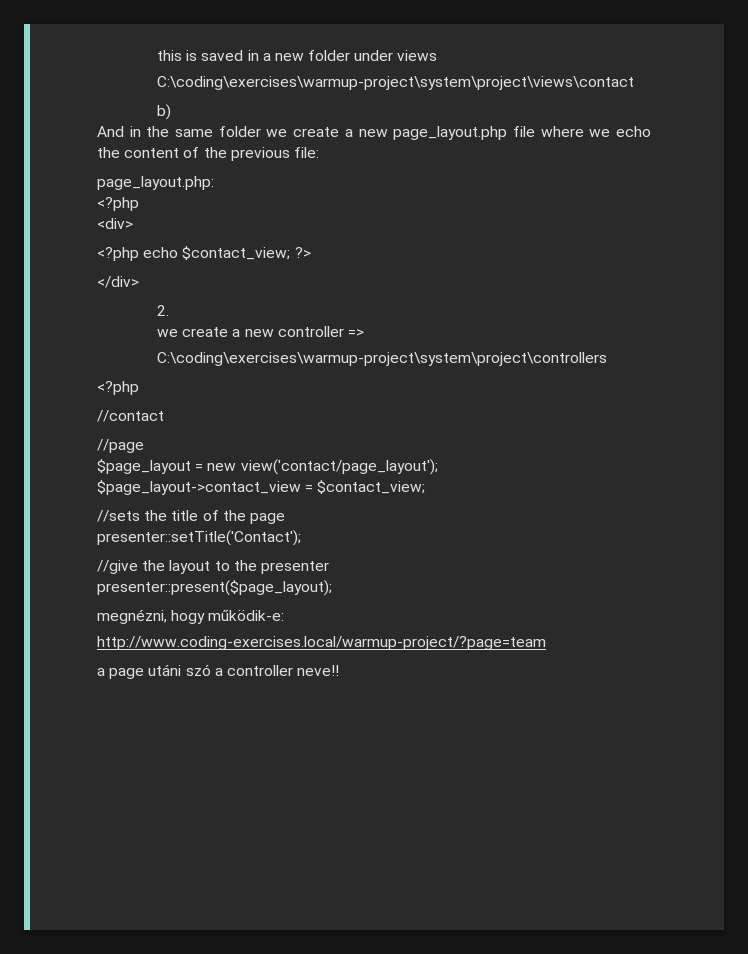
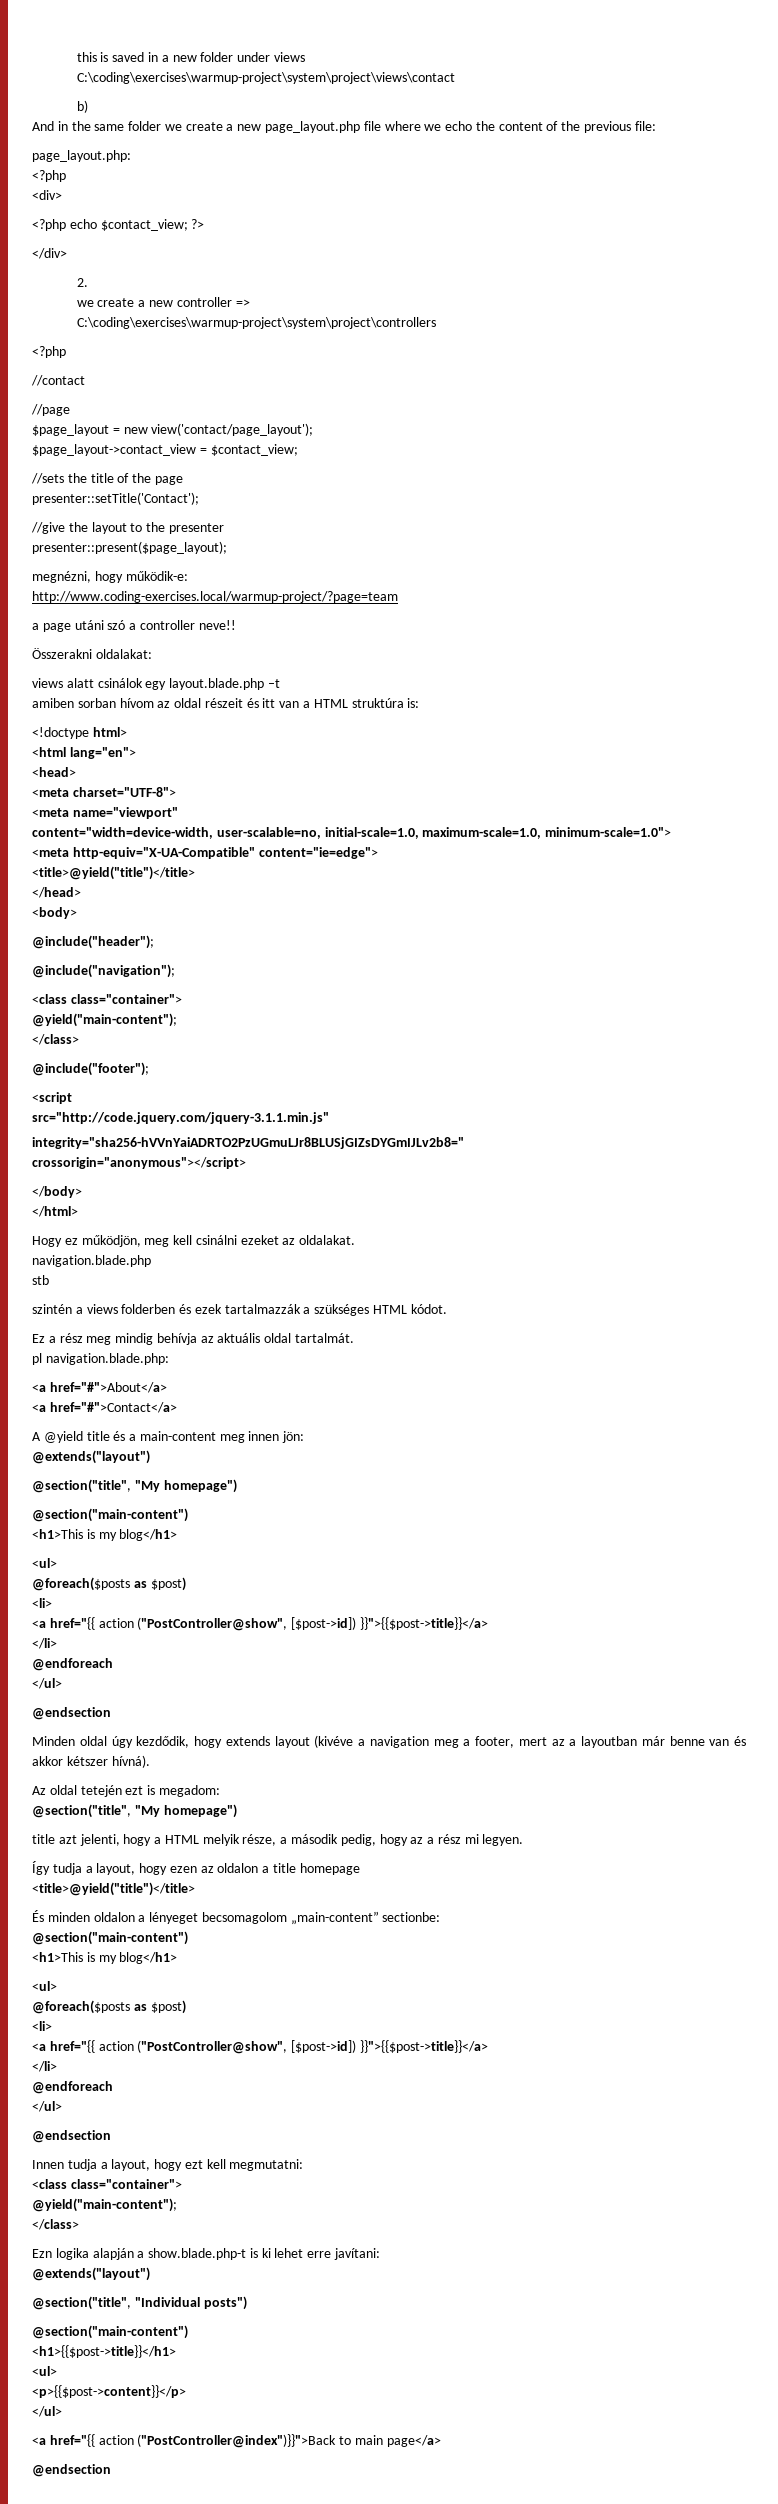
(340, 670) none -> [32,648,152,659] [32,678,280,690] [32,698,420,708] [32,727,127,739] [32,747,136,759] [32,767,76,777] [32,787,176,797] [32,807,178,819] [32,827,672,839] [32,847,378,859] [32,866,195,880] [32,887,81,898] [32,907,77,919] [32,935,154,949] [32,964,175,978] [32,994,182,1004] [32,1013,177,1027] [32,1034,79,1045] [32,1062,149,1076] [32,1092,72,1104] [32,1112,329,1124] [32,1137,464,1149] [32,1157,246,1169] [32,1186,82,1198] [32,1206,78,1217] [32,1235,356,1247] [32,1255,151,1267] [32,1275,49,1285] [32,1304,447,1316] [32,1333,355,1345] [32,1353,169,1365] [32,1382,167,1393] [32,1402,177,1413] [32,1431,305,1443] [32,1450,150,1464] [32,1479,237,1493] [32,1508,188,1522] [32,1529,178,1541] [32,1558,57,1568] [32,1577,186,1591] [32,1598,52,1608] [32,1617,488,1631] [32,1638,57,1649] [32,1658,113,1671] [32,1678,62,1689] [32,1707,111,1720] [32,1735,746,1748] [32,1755,150,1768] [32,1785,220,1797] [32,1804,237,1818] [32,1834,524,1846] [32,1861,360,1875] [32,1882,195,1896] [32,1910,441,1925] [32,1931,188,1945] [32,1952,178,1964] [32,1981,57,1991] [32,2000,186,2014] [32,2021,52,2031] [32,2040,488,2054] [32,2061,57,2072] [32,2081,113,2094] [32,2101,62,2112] [32,2130,111,2143] [32,2159,304,2171] [32,2179,182,2189] [32,2198,177,2212] [32,2219,79,2230] [32,2248,381,2260] [32,2267,150,2281] [32,2296,247,2310] [32,2325,188,2339] [32,2345,176,2358] [32,2366,57,2376] [32,2385,186,2398] [32,2406,62,2417] [32,2434,441,2448] [32,2464,111,2477] // Összerakni oldalakat: // views alatt csinálok egy layout.blade.php –t // amiben sorban hívom az oldal részeit és itt van a HTML struktúra is: // <!doctype html> // <html lang="en"> // <head> // <meta charset="UTF-8"> // <meta name="viewport" // content="width=device-width, user-scalable=no, initial-scale=1.0, maximum-scale=1.0, minimum-scale=1.0"> // <meta http-equiv="X-UA-Compatible" content="ie=edge"> // <title>@yield("title")</title> // </head> // <body> // @include("header"); // @include("navigation"); // <class class="container"> // @yield("main-content"); // </class> // @include("footer"); // <script // src="http://code.jquery.com/jquery-3.1.1.min.js" // integrity="sha256-hVVnYaiADRTO2PzUGmuLJr8BLUSjGIZsDYGmIJLv2b8=" // crossorigin="anonymous"></script> // </body> // </html> // Hogy ez működjön, meg kell csinálni ezeket az oldalakat. // navigation.blade.php // stb // szintén a views folderben és ezek tartalmazzák a szükséges HTML kódot. // Ez a rész meg mindig behívja az aktuális oldal tartalmát. // pl navigation.blade.php: // <a href="#">About</a> // <a href="#">Contact</a> // A @yield title és a main-content meg innen jön: // @extends("layout") // @section("title", "My homepage") // @section("main-content") // <h1>This is my blog</h1> // <ul> // @foreach($posts as $post) // <li> // <a href="{{ action ("PostController@show", [$post->id]) }}">{{$post->title}}</a> // </li> // @endforeach // </ul> // @endsection // Minden oldal úgy kezdődik, hogy extends layout (kivéve a navigation meg a footer, mert az a layoutban már benne van és akkor kétszer hívná). // Az oldal tetején ezt is megadom: // @section("title", "My homepage") // title azt jelenti, hogy a HTML melyik része, a második pedig, hogy az a rész mi legyen. // Így tudja a layout, hogy ezen az oldalon a title homepage // <title>@yield("title")</title> // És minden oldalon a lényeget becsomagolom „main-content” sectionbe: // @section("main-content") // <h1>This is my blog</h1> // <ul> // @foreach($posts as $post) // <li> // <a href="{{ action ("PostController@show", [$post->id]) }}">{{$post->title}}</a> // </li> // @endforeach // </ul> // @endsection // Innen tudja a layout, hogy ezt kell megmutatni: // <class class="container"> // @yield("main-content"); // </class> // Ezn logika alapján a show.blade.php-t is ki lehet erre javítani: // @extends("layout") // @section("title", "Individual posts") // @section("main-content") // <h1>{{$post->title}}</h1> // <ul> // <p>{{$post->content}}</p> // </ul> // <a href="{{ action ("PostController@index")}}">Back to main page</a> // @endsection

